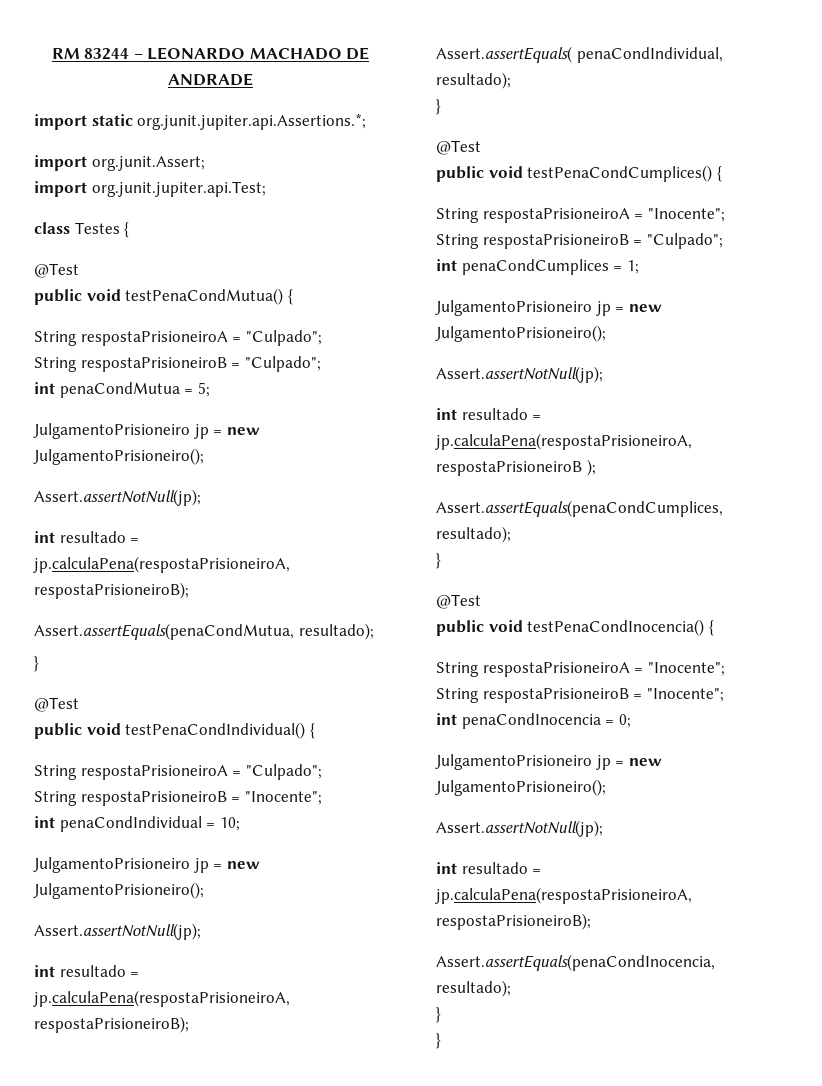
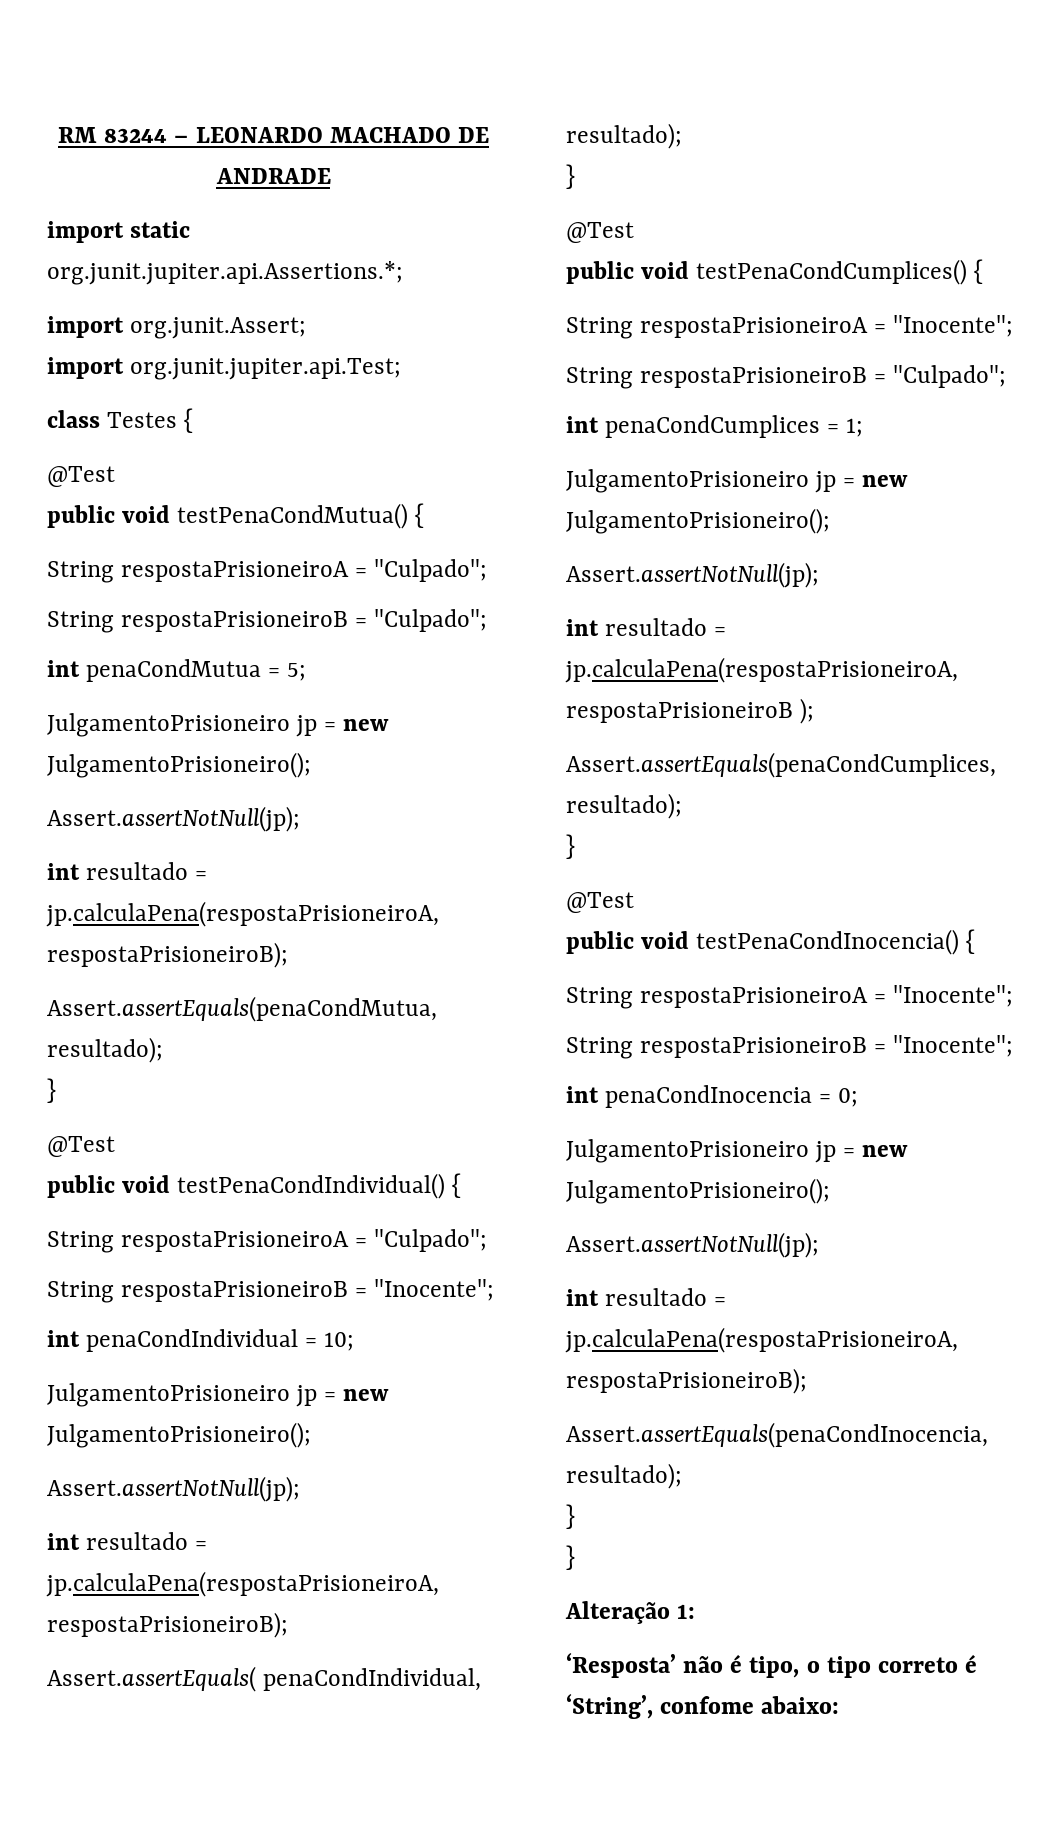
(441, 1041) none -> [565,1601,696,1624] [566,1653,978,1678] [566,1694,840,1719] // Alteração 1: // ‘Resposta’ não é tipo, o tipo correto é ‘String’, confome abaixo:

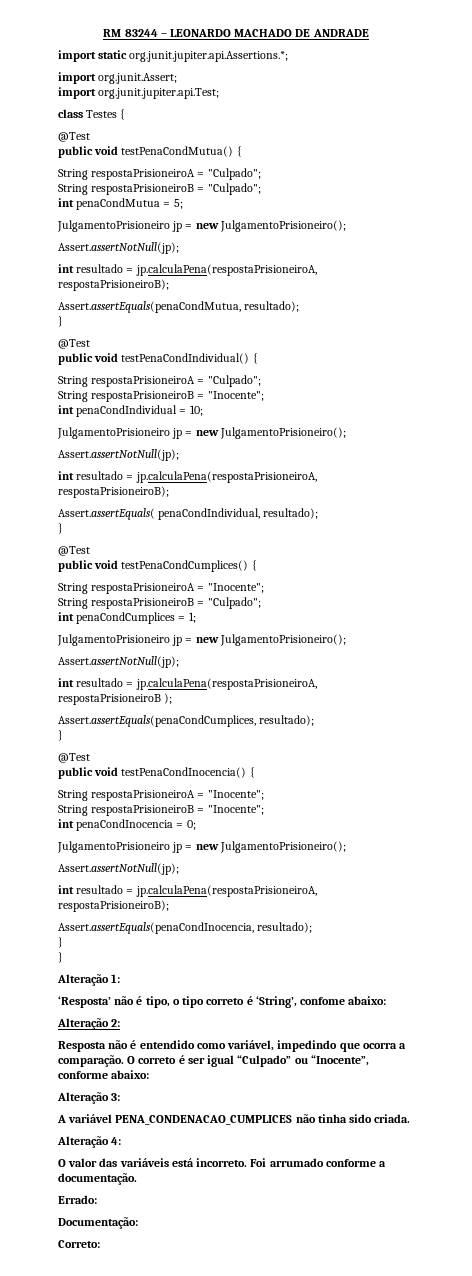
(840, 1705) none -> [57,1018,121,1030] [58,1040,407,1052] [58,1055,369,1067] [58,1070,150,1079] [57,1092,121,1104] [57,1114,411,1125] [57,1136,122,1148] [58,1158,387,1167] [58,1173,137,1185] [58,1195,97,1204] [58,1217,138,1229] [58,1240,100,1248] // Alteração 2: // Resposta não é entendido como variável, impedindo que ocorra a comparação. O correto é ser igual “Culpado” ou “Inocente”, conforme abaixo: // Alteração 3: // A variável PENA_CONDENACAO_CUMPLICES não tinha sido criada. // Alteração 4: // O valor das variáveis está incorreto. Foi arrumado conforme a documentação. // Errado: // Documentação: // Correto:

